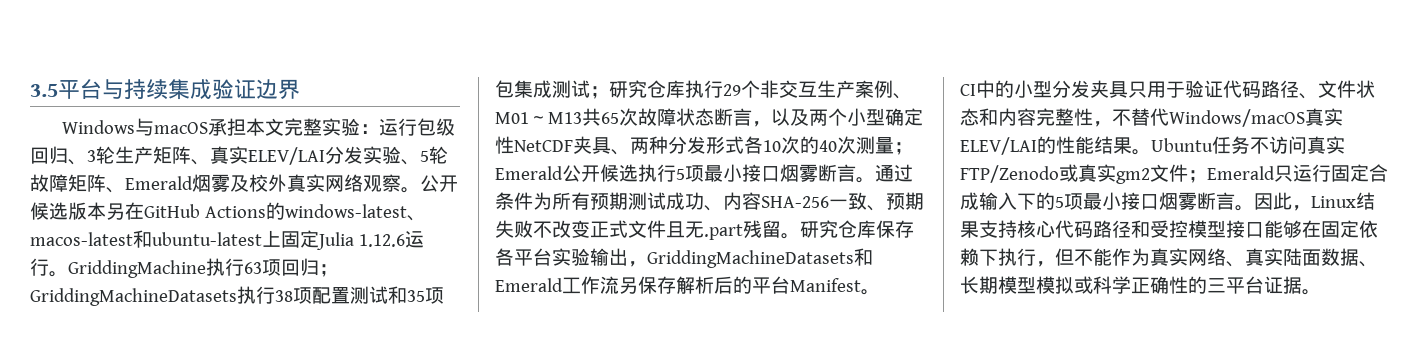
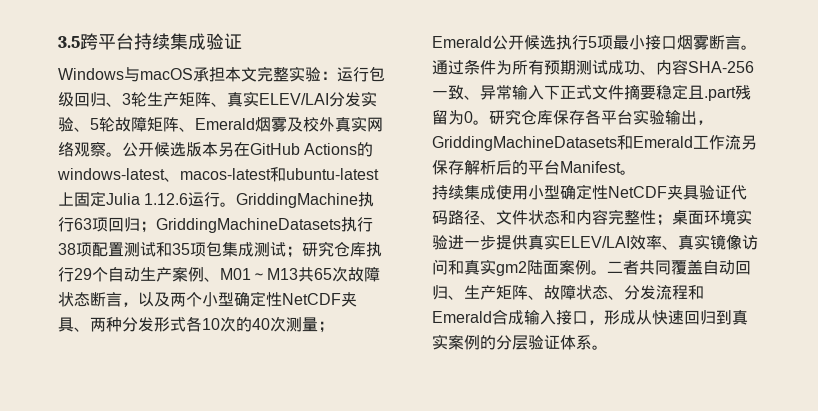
[58,79,124,99] 平台与 -> [80,33,134,50] 跨平台
[256,79,300,99] 边界 -> (242, 41) none
[760,80,817,98] 非交互 -> [108,267,140,282] 自动
[886,192,924,210] [495,220,704,238] 预期失败不改变正式文件且无 -> [480,84,704,100] 异常输入下正式文件摘要稳定且
(781, 229) none -> [448,110,473,125] 为0
[960,80,1185,98] CI中的小型分发夹具只用于 -> [432,184,699,200] 持续集成使用小型确定性NetCDF夹具
[1093,108,1343,127] [960,136,1345,155] [960,164,1388,184] [960,192,1375,211] [960,220,1378,238] [960,248,1378,267] [960,276,1302,294] ，不替代Windows/macOS真实ELEV/LAI的性能结果。Ubuntu任务不访问真实FTP/Zenodo或真实gm2文件；Emerald只运行固定合成输入下的5项最小接口烟雾断言。因此，Linux结果支持核心代码路径和受控模型接口能够在固定依赖下执行，但不能作为真实网络、真实陆面数据、长期模型模拟或科学正确性的三平台证据 -> [656,209,752,226] [432,234,758,250] [432,259,751,276] [432,284,704,300] [432,309,748,325] [432,334,592,350] ；桌面环境实验进一步提供真实ELEV/LAI效率、真实镜像访问和真实gm2陆面案例。二者共同覆盖自动回归、生产矩阵、故障状态、分发流程和Emerald合成输入接口，形成从快速回归到真实案例的分层验证体系

